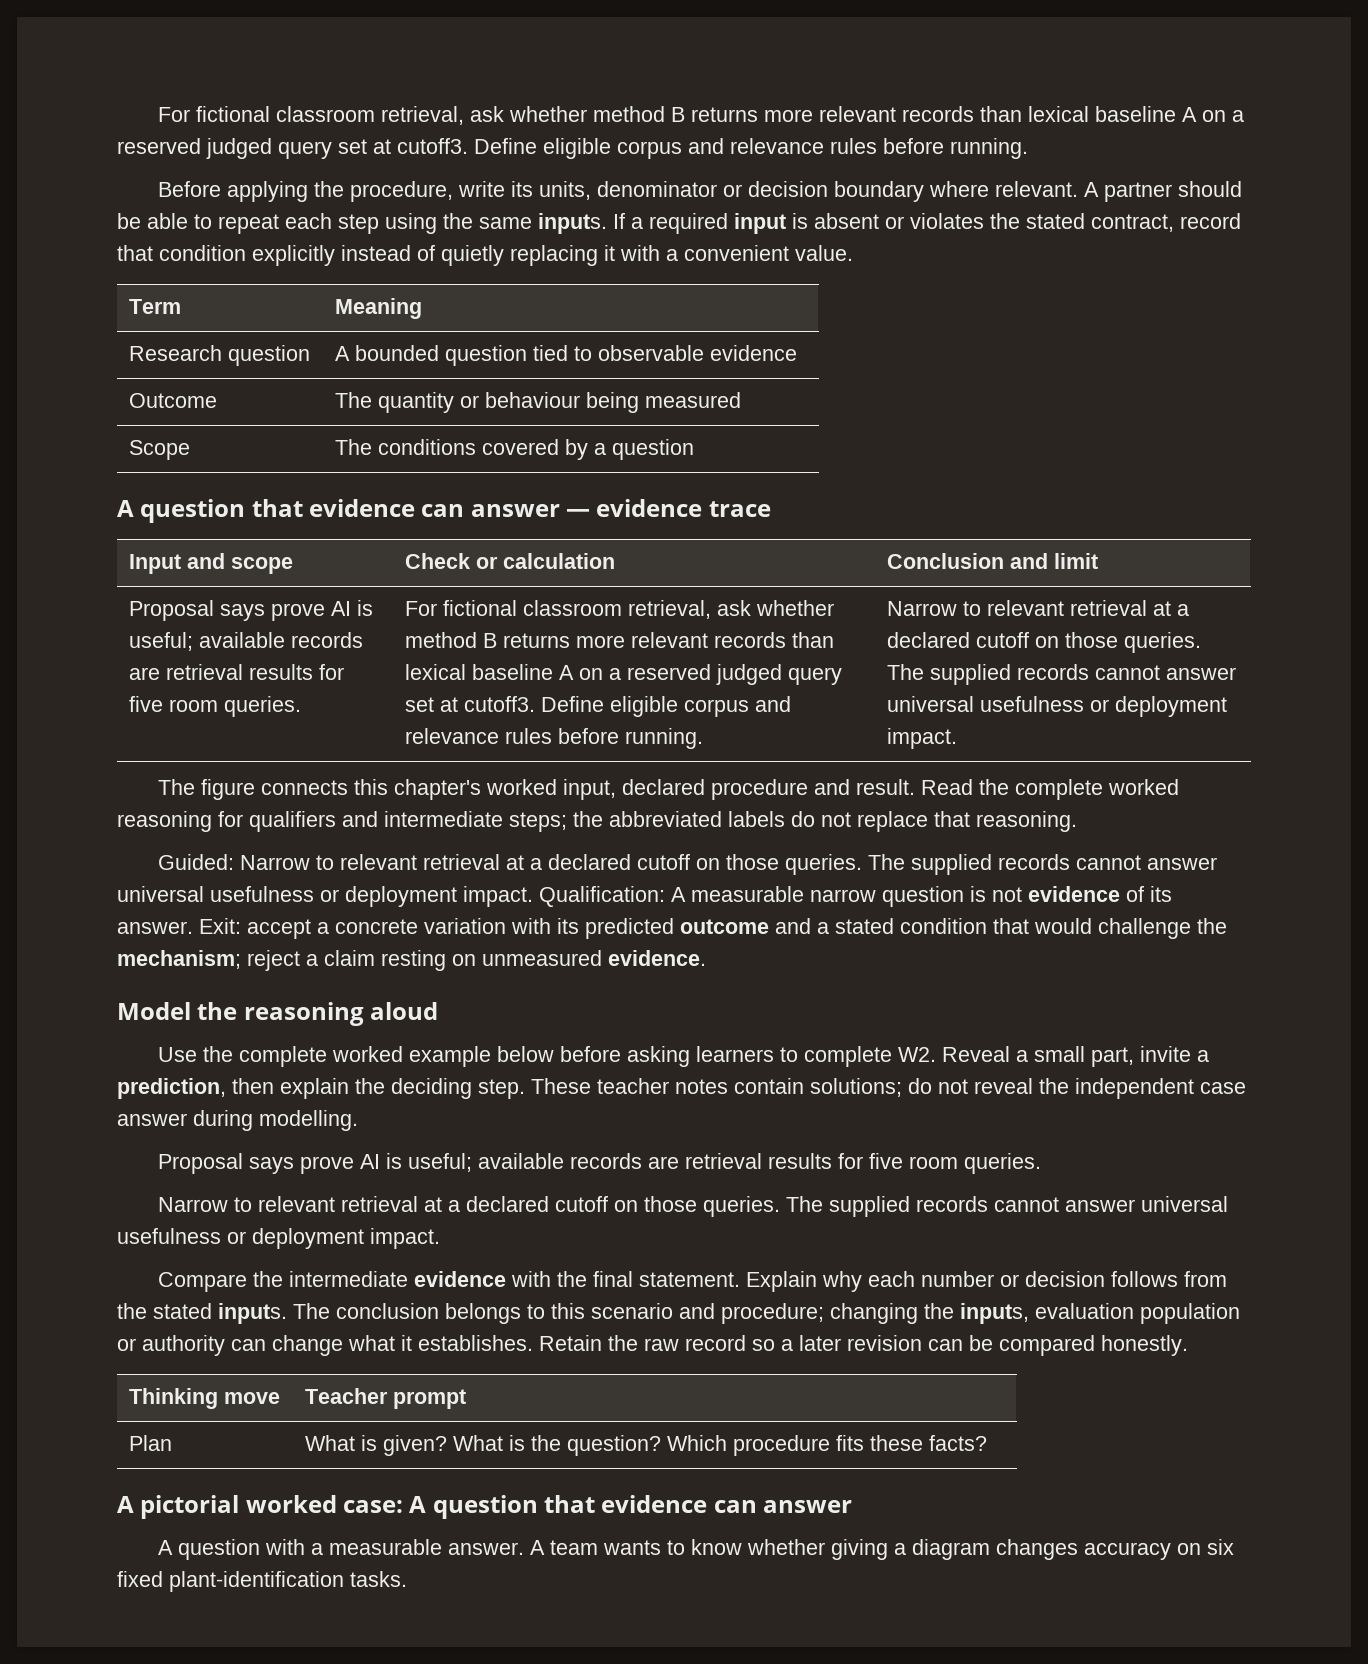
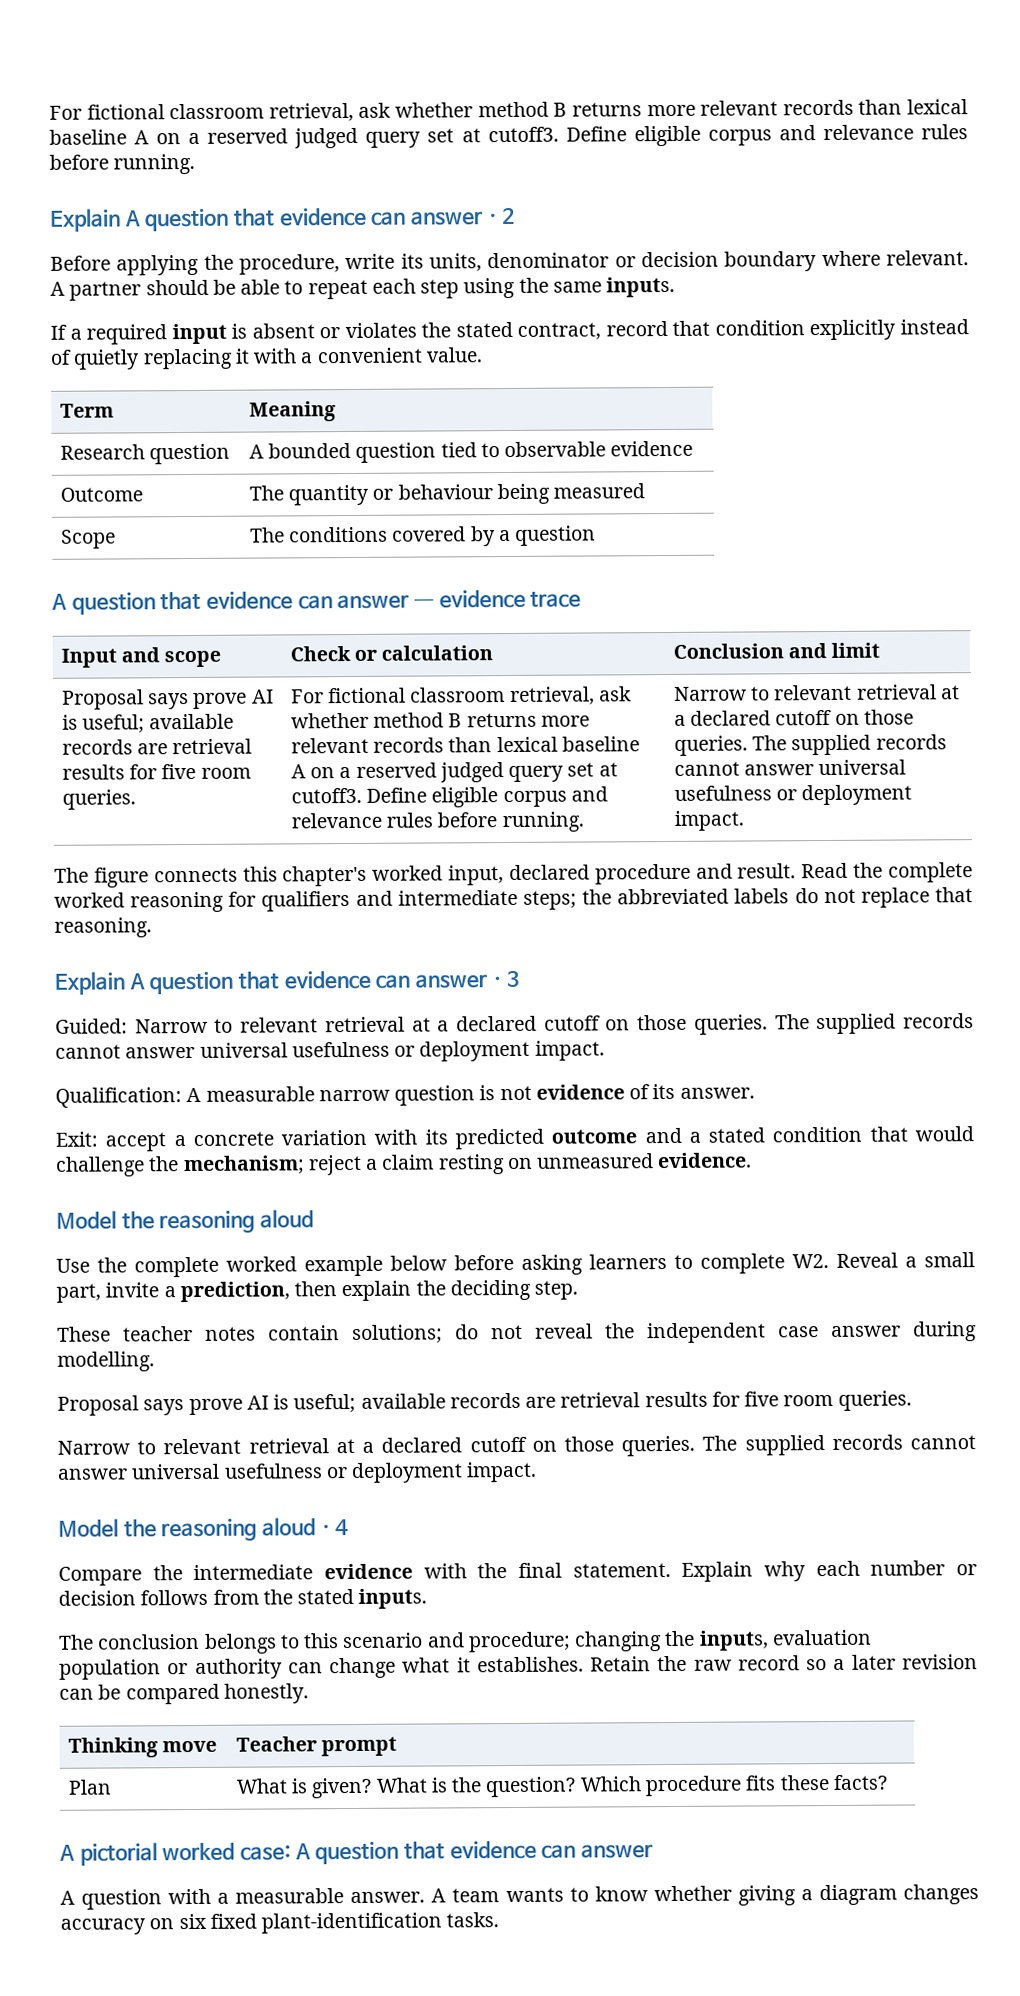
(1028, 148) none -> [50,207,516,232] // Explain A question that evidence can answer · 2
(607, 223) none -> (676, 287) //
(1077, 821) none -> [54,970,520,995] // Explain A question that evidence can answer · 3
(533, 896) none -> (605, 1050) //
(193, 927) none -> (755, 1093) //
(525, 1089) none -> (579, 1290) //
(440, 1238) none -> [58,1517,350,1542] // Model the reasoning aloud · 4
(287, 1313) none -> (428, 1598) //

